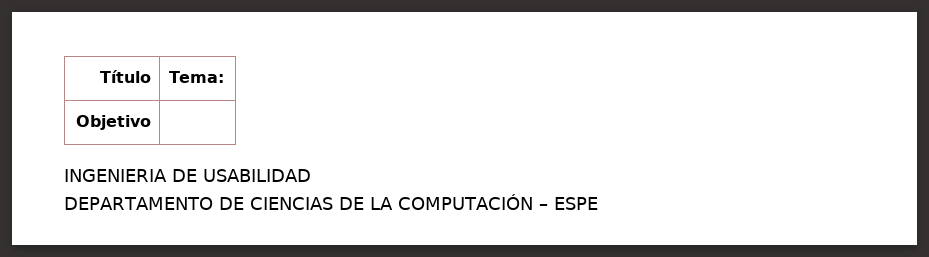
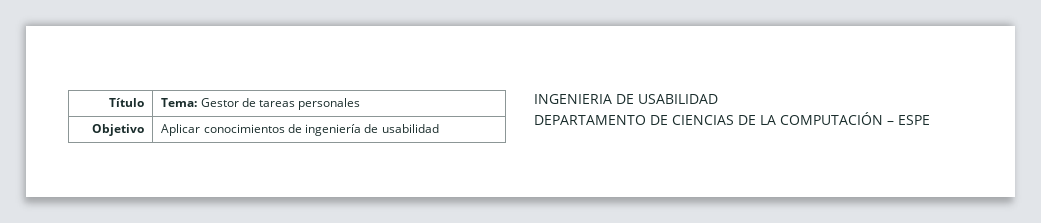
[75,115,151,130] // Objetivo | -> [200,98,361,110] [91,124,144,136] [161,124,439,136] Gestor de tareas personales // Objetivo | Aplicar conocimientos de ingeniería de usabilidad

